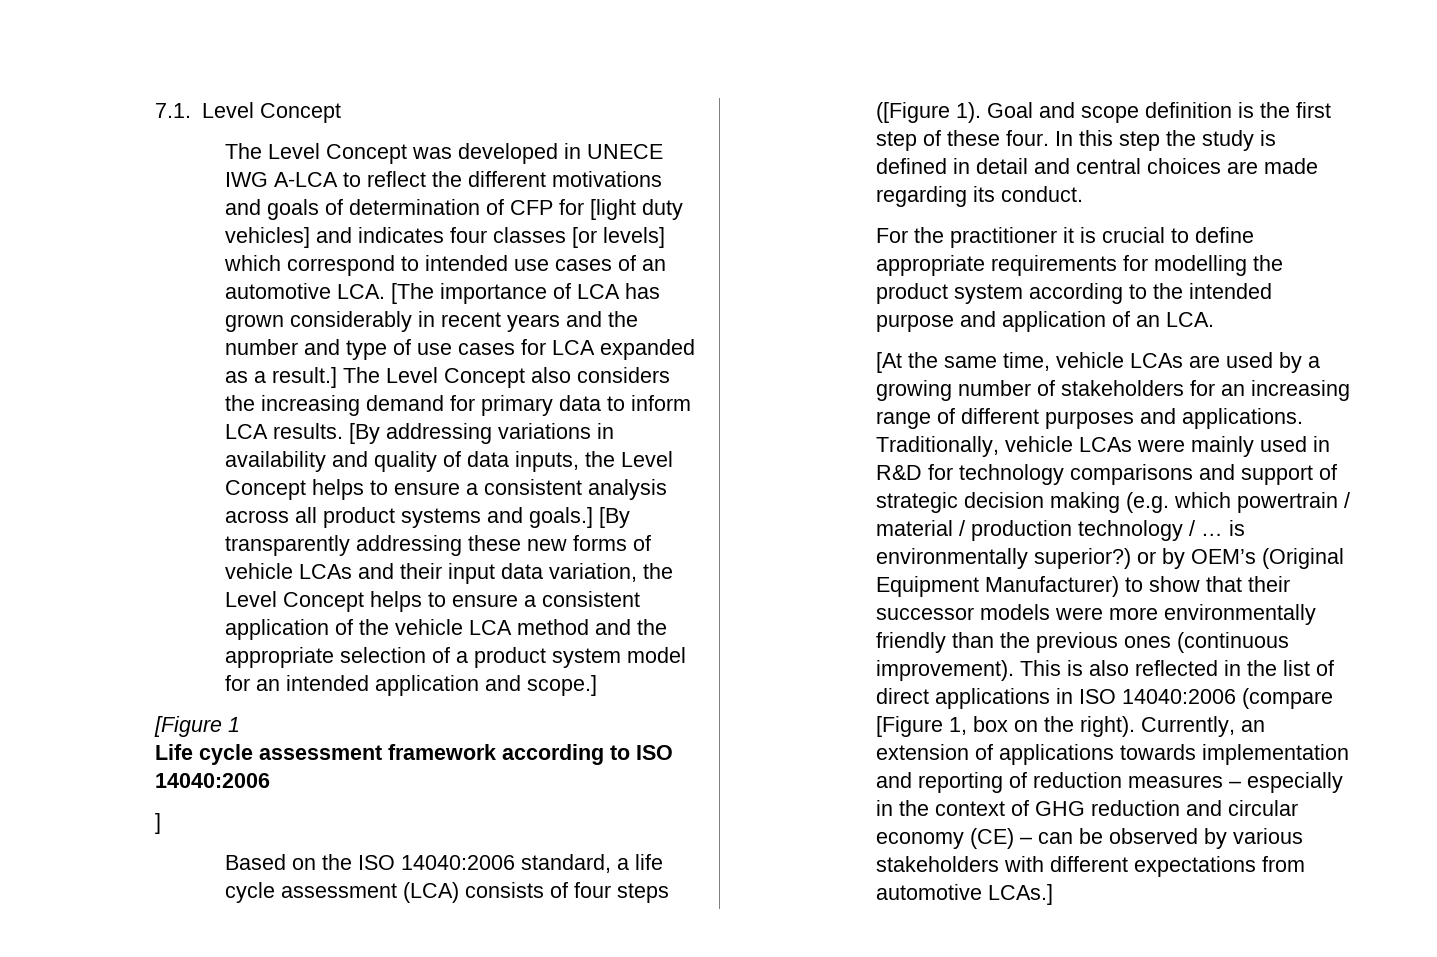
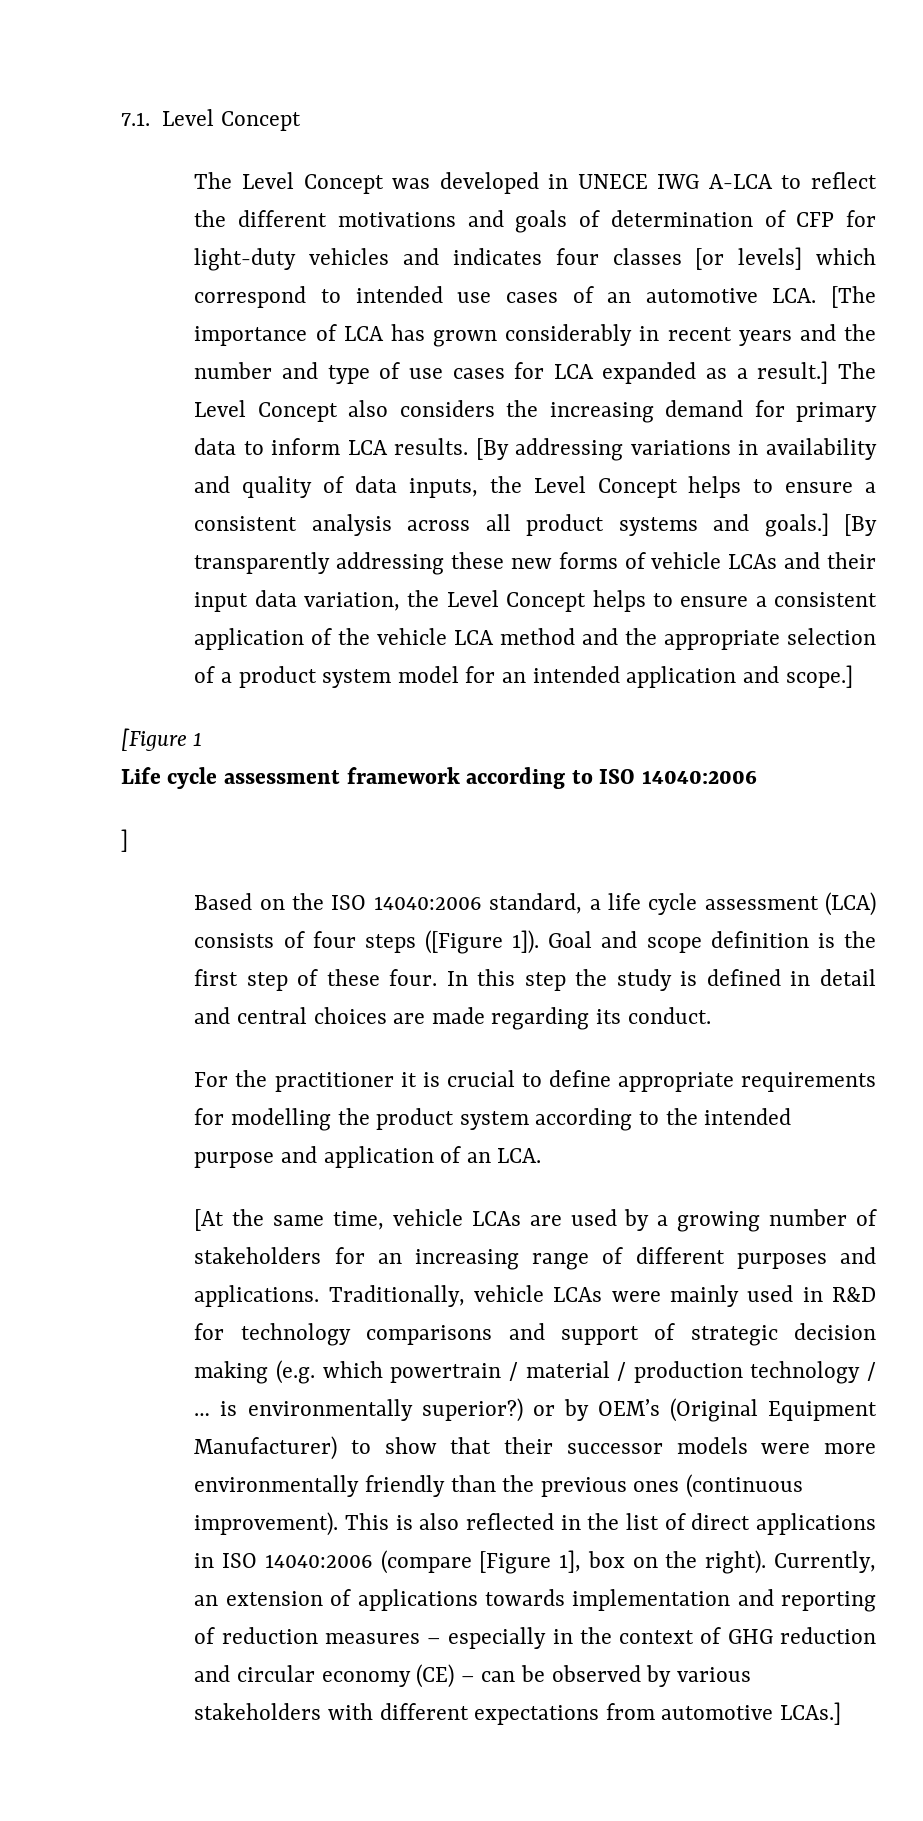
[589,199,683,220] [224,227,310,248] [light duty vehicles] -> [194,248,390,271] light-duty vehicles
[955,102,981,123] 1). -> [512,930,540,954] 1]).
[948,717,967,735] 1, -> [559,1550,582,1573] 1],

